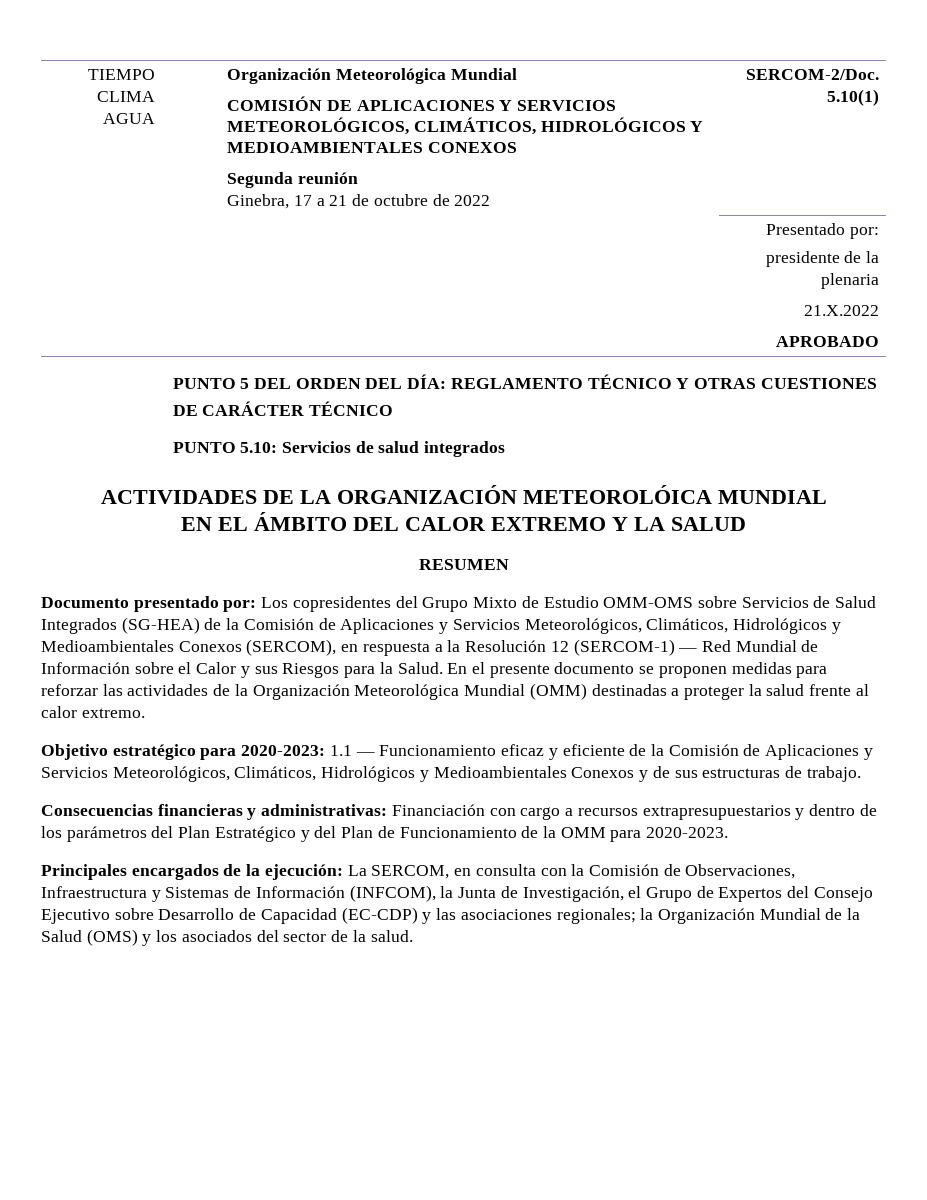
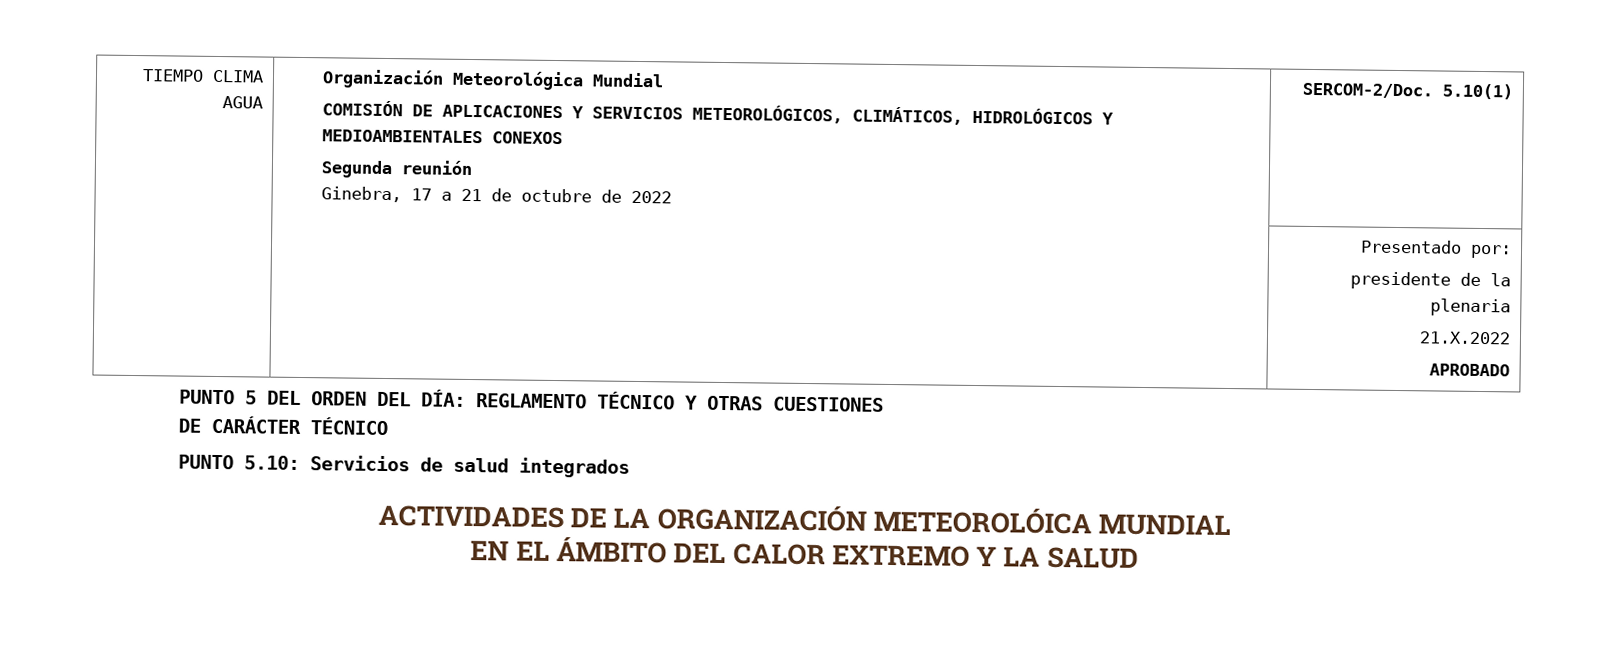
[418,559,509,570] [41,596,877,612] [41,617,841,634] [41,639,819,656] [41,662,828,678] [41,683,869,700] [41,706,145,718] [41,744,873,760] [41,766,861,782] [41,804,877,820] [41,826,729,842] [41,864,796,880] [41,885,873,902] [41,907,861,924] [41,929,413,946] // RESUMEN // Documento presentado por: Los copresidentes del Grupo Mixto de Estudio OMM-OMS sobre Servicios de Salud Integrados (SG-HEA) de la Comisión de Aplicaciones y Servicios Meteorológicos, Climáticos, Hidrológicos y Medioambientales Conexos (SERCOM), en respuesta a la Resolución 12 (SERCOM-1) — Red Mundial de Información sobre el Calor y sus Riesgos para la Salud. En el presente documento se proponen medidas para reforzar las actividades de la Organización Meteorológica Mundial (OMM) destinadas a proteger la salud frente al calor extremo. // Objetivo estratégico para 2020-2023: 1.1 — Funcionamiento eficaz y eficiente de la Comisión de Aplicaciones y Servicios Meteorológicos, Climáticos, Hidrológicos y Medioambientales Conexos y de sus estructuras de trabajo. // Consecuencias financieras y administrativas: Financiación con cargo a recursos extrapresupuestarios y dentro de los parámetros del Plan Estratégico y del Plan de Funcionamiento de la OMM para 2020-2023. // Principales encargados de la ejecución: La SERCOM, en consulta con la Comisión de Observaciones, Infraestructura y Sistemas de Información (INFCOM), la Junta de Investigación, el Grupo de Expertos del Consejo Ejecutivo sobre Desarrollo de Capacidad (EC-CDP) y las asociaciones regionales; la Organización Mundial de la Salud (OMS) y los asociados del sector de la salud. -> (1139, 557) none

